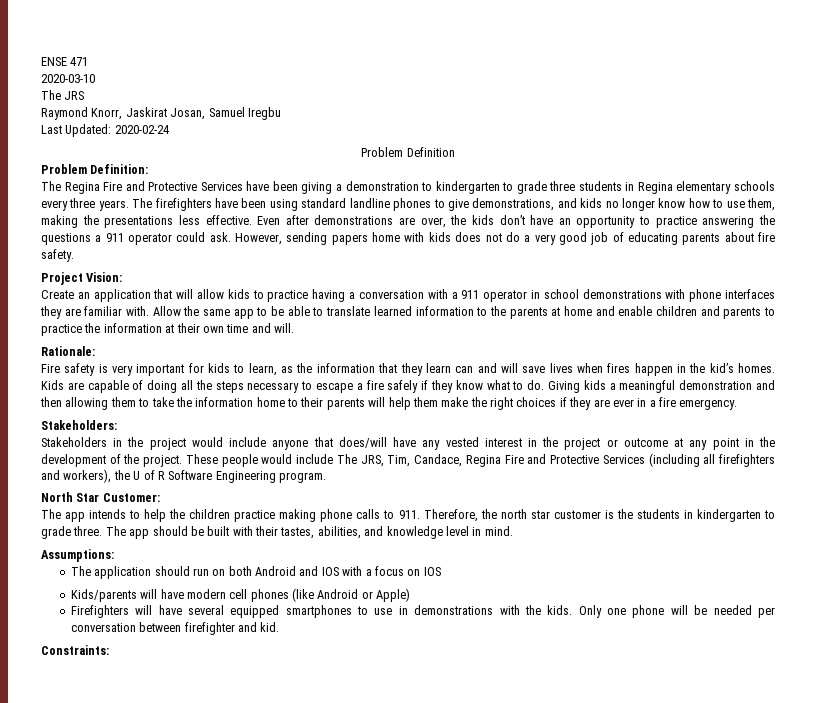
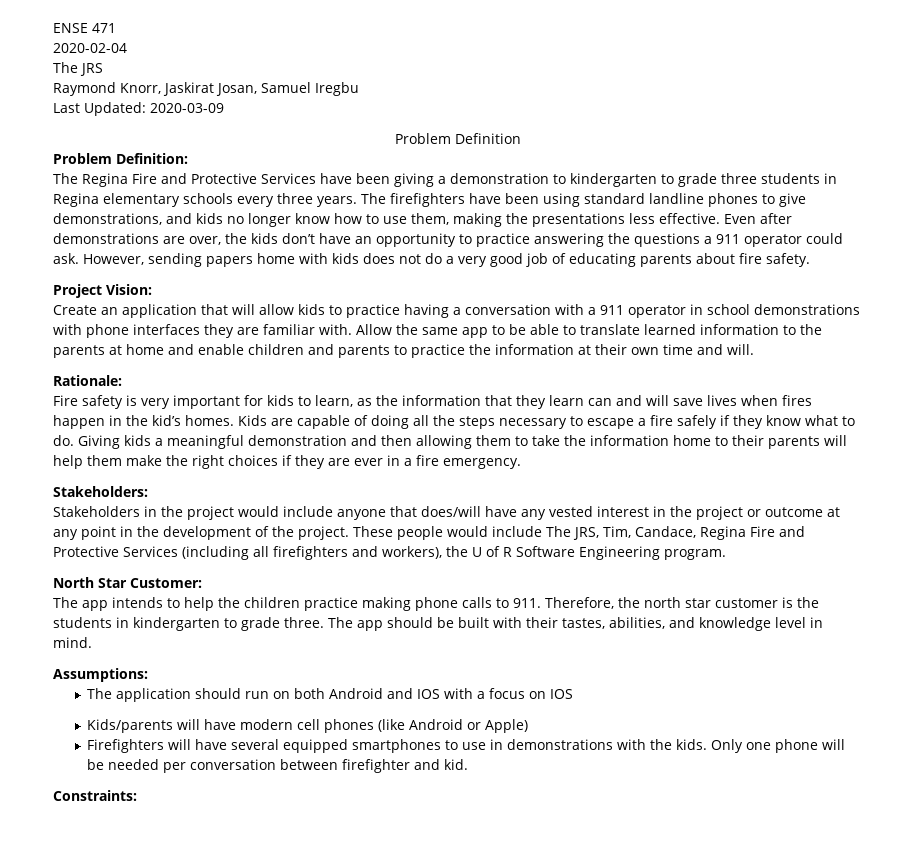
[41,74,95,83] 2020-03-10 -> [53,43,127,53] 2020-02-04
[114,125,169,134] 2020-02-24 -> [150,103,224,113] 2020-03-09

